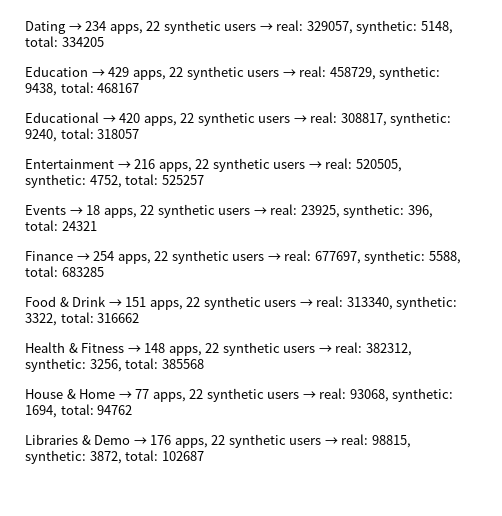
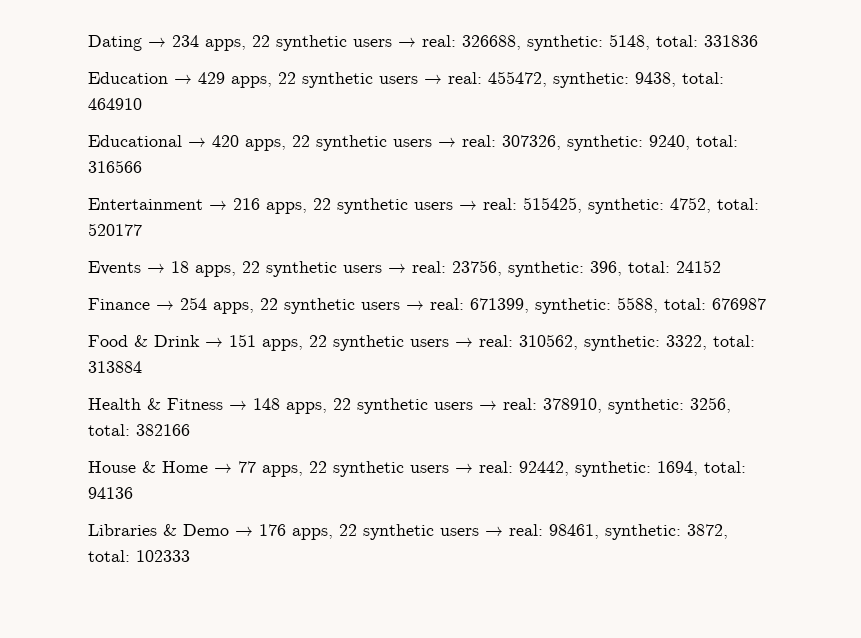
[306,21,353,34] 329057, -> [462,35,521,50] 326688,
[61,37,104,47] 334205 -> [704,35,758,47] 331836
[329,67,376,80] 458729, -> [488,71,547,87] 455472,
[97,83,140,93] 468167 -> [88,98,142,110] 464910
[340,113,387,126] 308817, -> [502,135,561,150] 307326,
[97,129,140,139] 318057 -> [88,160,142,173] 316566
[355,159,402,172] 520505, -> [523,197,582,213] 515425,
[161,175,204,185] 525257 -> [88,223,142,236] 520177
[300,205,340,218] 23925, -> [452,260,502,276] 23756,
[61,221,97,231] 24321 -> [676,260,721,273] 24152
[314,251,361,264] 677697, -> [470,298,529,313] 671399,
[61,267,104,277] 683285 -> [712,298,766,310] 676987
[346,297,393,310] 313340, -> [519,334,578,350] 310562,
[97,313,140,323] 316662 -> [88,361,142,373] 313884
[365,343,412,356] 382312, -> [543,398,602,413] 378910,
[161,359,204,369] 385568 -> [136,424,190,436] 382166
[349,389,389,402] 93068, -> [519,461,569,476] 92442,
[97,405,133,415] 94762 -> [88,487,133,499] 94136
[371,435,411,448] 98815, -> [549,524,599,539] 98461,
[161,451,204,461] 102687 -> [136,550,190,562] 102333

